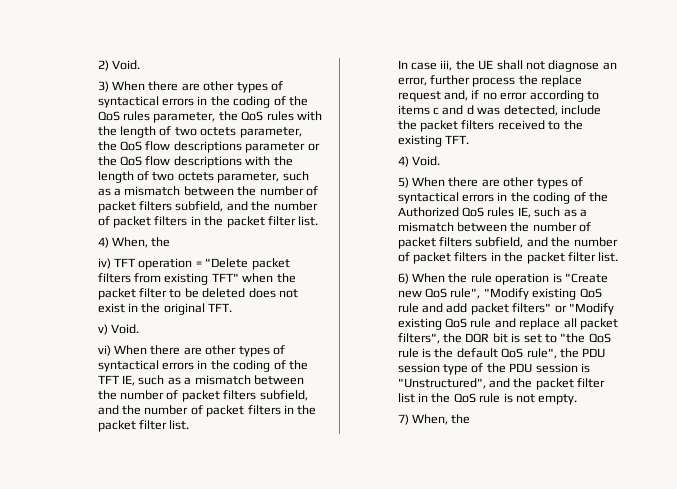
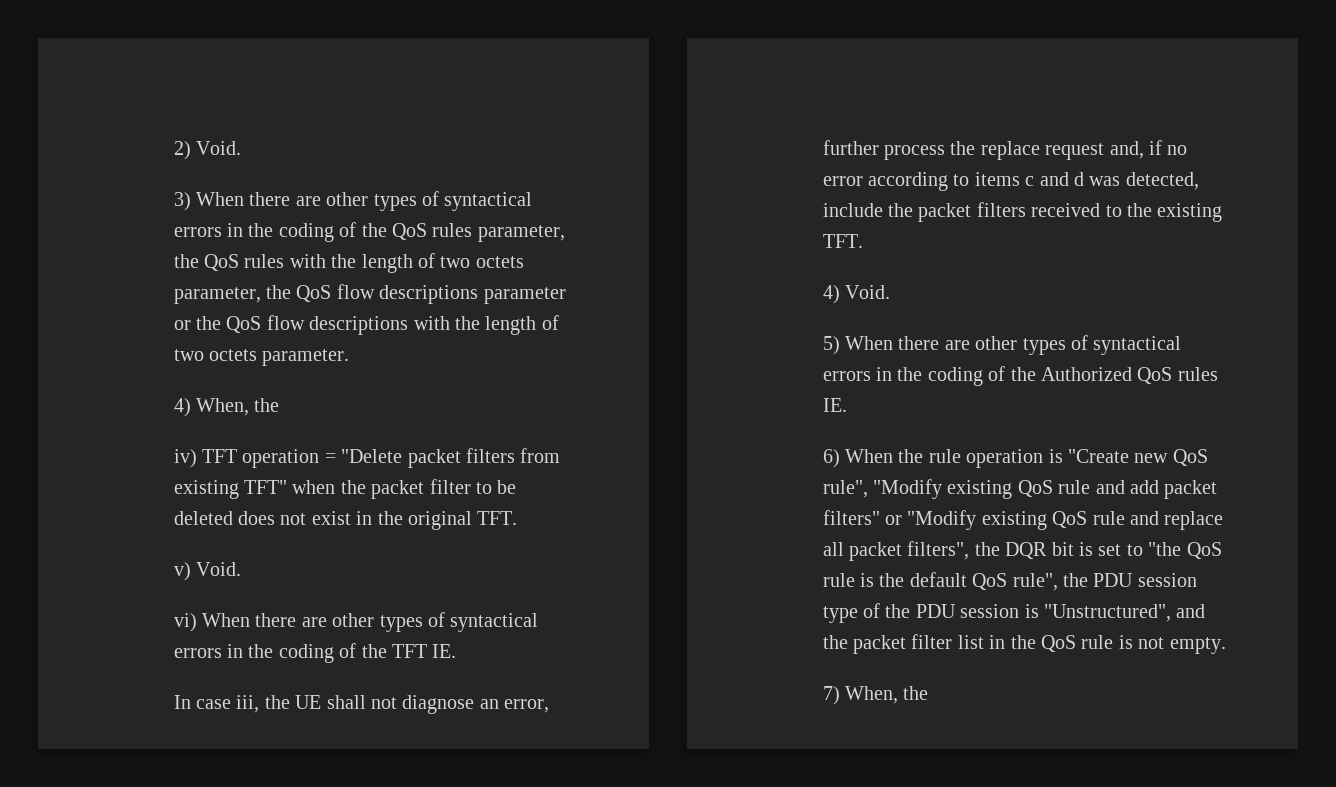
[217,171,309,183] [97,186,318,196] [97,201,318,213] [97,216,319,228] parameter, such as a mismatch between the number of packet filters subfield, and the number of packet filters in the packet filter list. -> [262,349,350,366] parameter.
[122,375,304,386] [97,390,308,402] [97,405,317,417] [97,420,190,432] IE, such as a mismatch between the number of packet filters subfield, and the number of packet filters in the packet filter list. -> [432,644,457,658] IE.
[517,207,587,218] [397,222,592,232] [397,237,618,249] [397,252,619,264] IE, such as a mismatch between the number of packet filters subfield, and the number of packet filters in the packet filter list. -> [822,398,847,412] IE.

